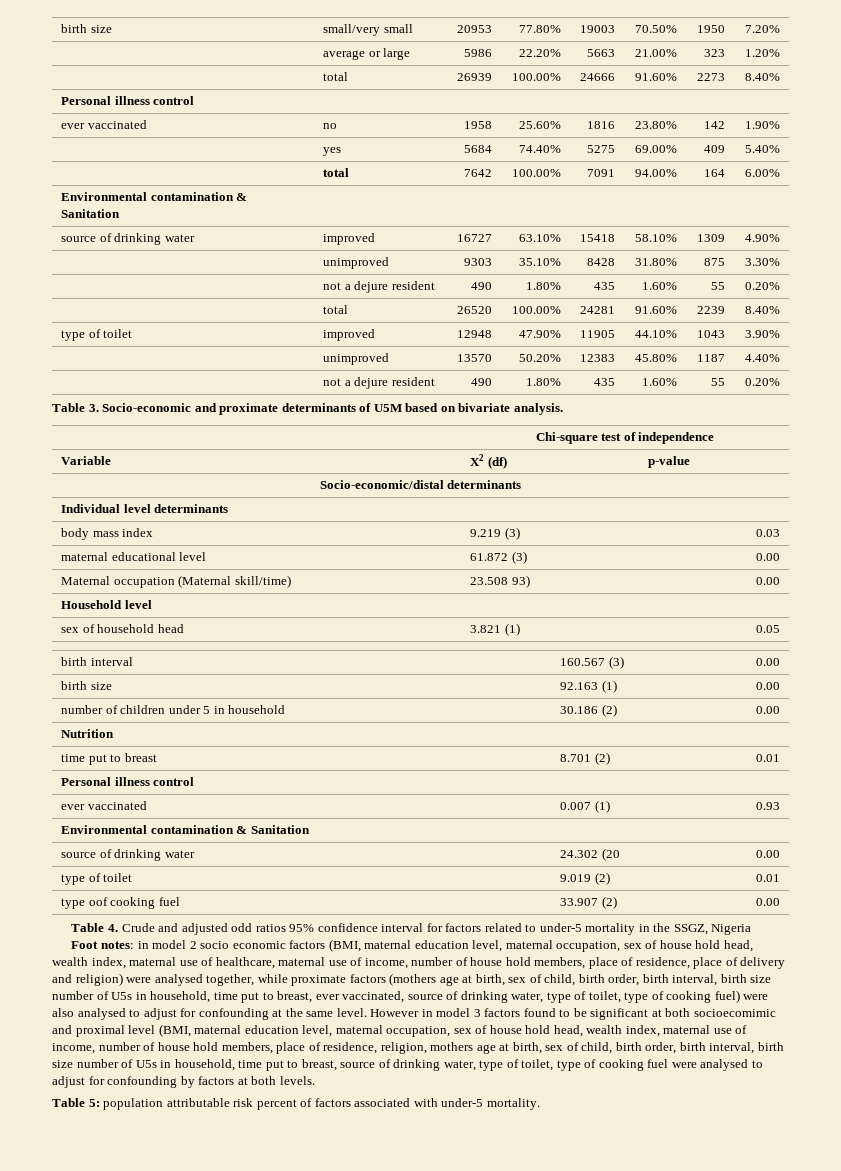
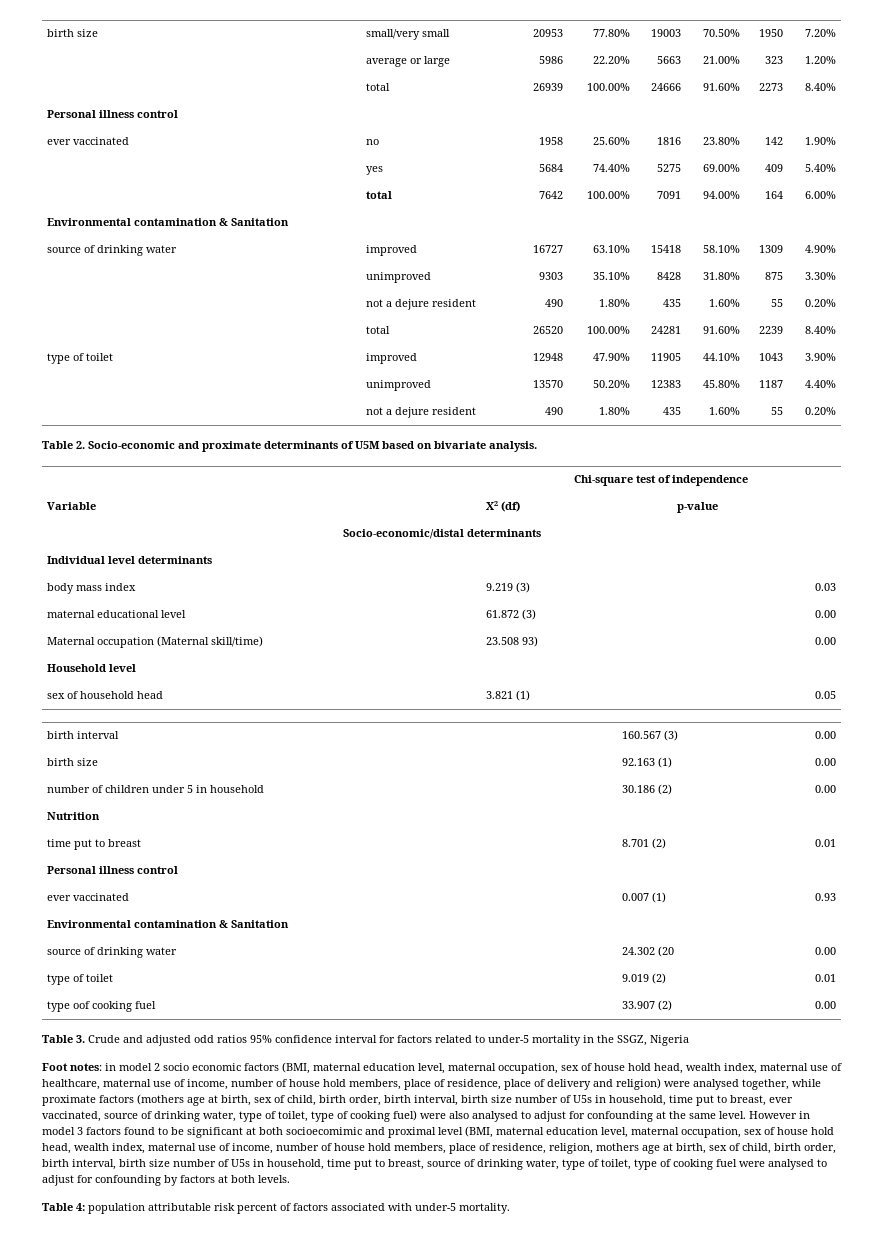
[88,404,99,412] 3. -> [76,441,85,449] 2.
[107,924,118,932] 4. -> [76,1035,85,1043] 3.
[88,1099,100,1107] 5: -> [76,1203,85,1211] 4:

